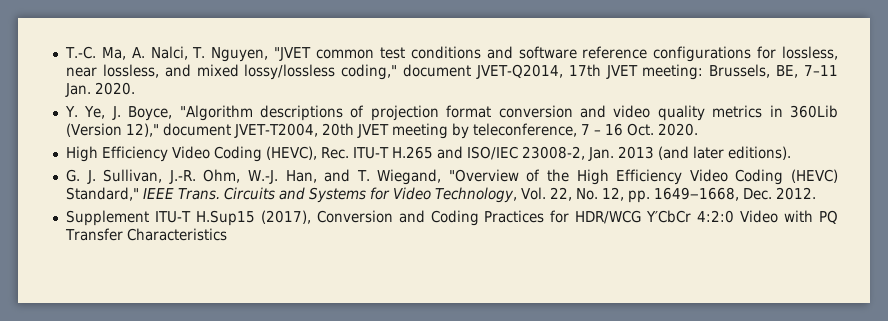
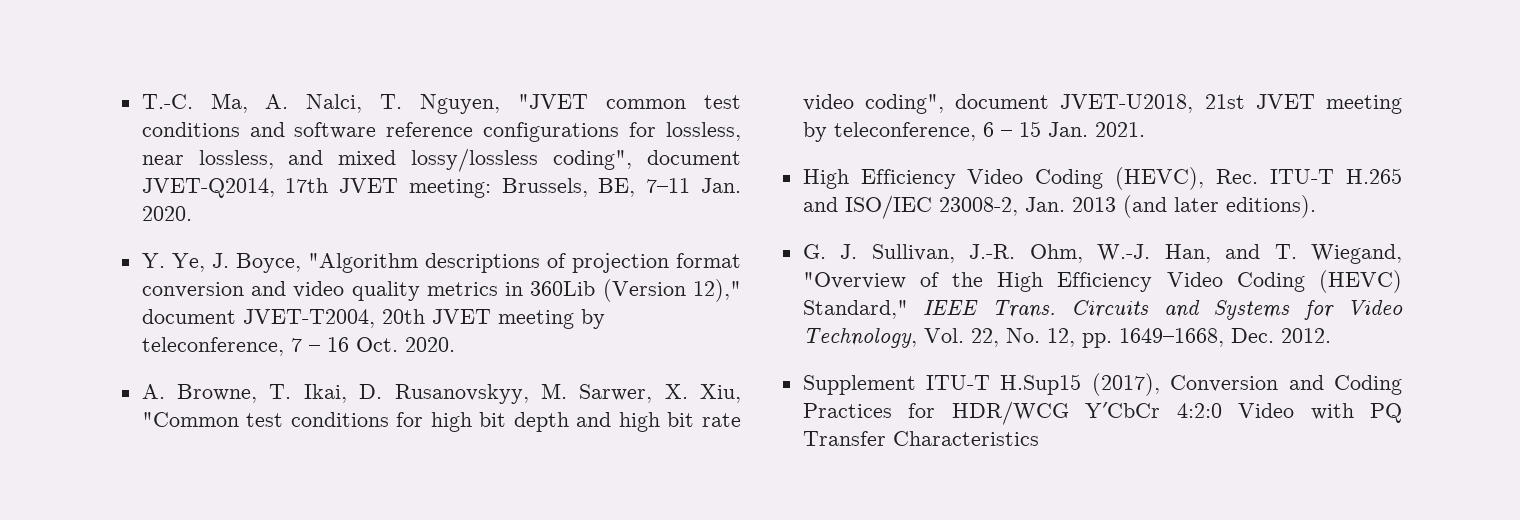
[341,64,398,80] coding," -> [553,150,633,170] coding",
(698, 129) none -> [141,383,741,404] [141,412,742,432] [802,94,1402,114] [802,121,1145,142] // A. Browne, T. Ikai, D. Rusanovskyy, M. Sarwer, X. Xiu, "Common test conditions for high bit depth and high bit rate video coding", document JVET-U2018, 21st JVET meeting by teleconference, 6 – 15 Jan. 2021.

